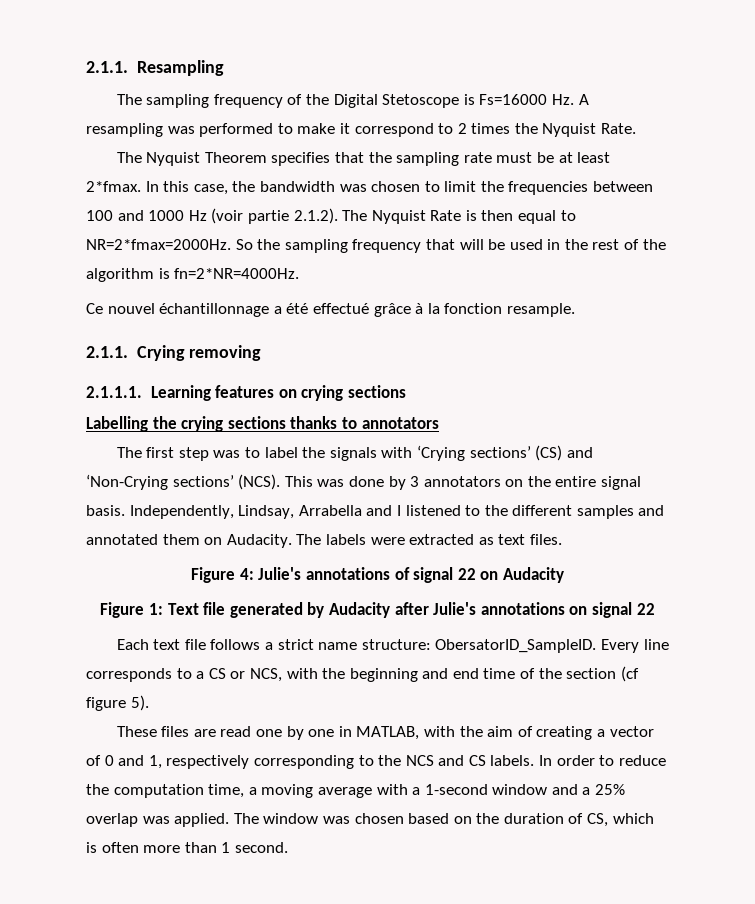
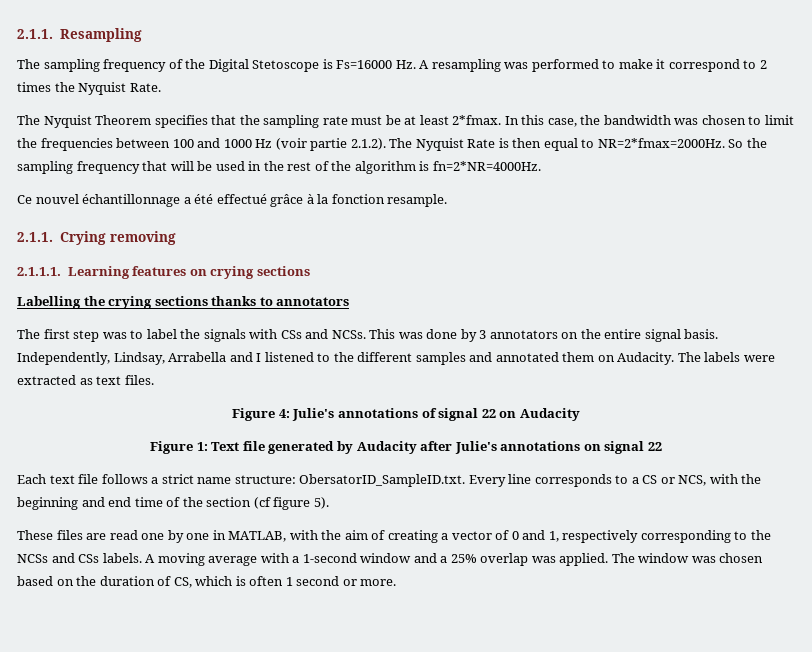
[417,445,593,461] [86,474,281,490] ‘Crying sections’ (CS) and ‘Non-Crying sections’ (NCS). -> [280,329,366,339] CSs and NCSs.
[435,639,597,653] ObersatorID_SampleID. -> [299,474,466,487] ObersatorID_SampleID.txt.
[405,755,666,766] [86,784,257,798] NCS and CS labels. In order to reduce the computation time, a -> [17,553,156,563] NCSs and CSs labels. A
[143,842,288,853] more than 1 second. -> [285,576,397,586] 1 second or more.

